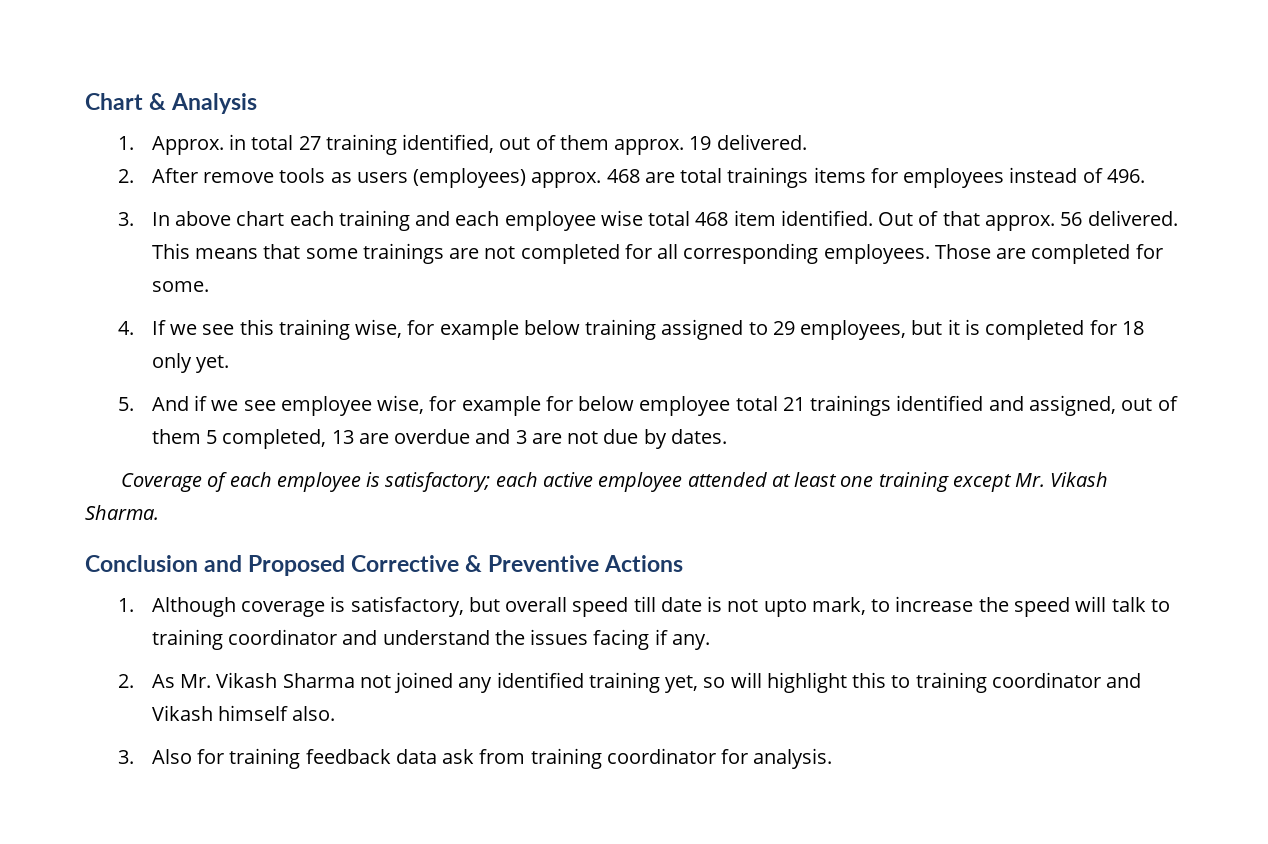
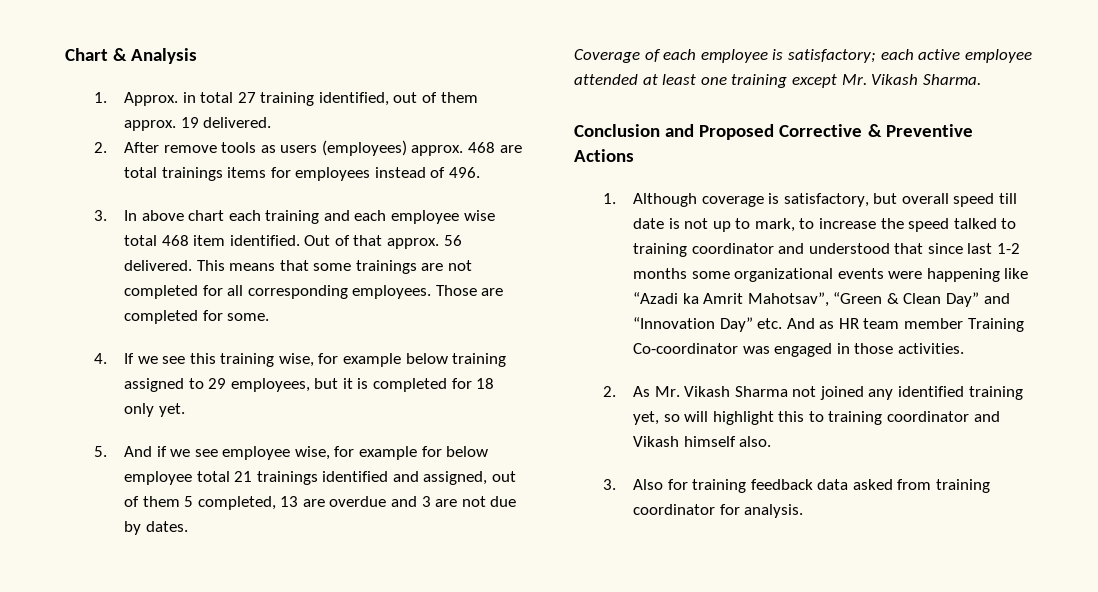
[763,599,807,617] upto -> [712,218,751,232] up to
[1075,596,1170,612] [151,629,710,650] will talk to training coordinator and understand the issues facing if any. -> [953,218,1017,229] [632,243,1021,257] [632,268,1029,282] [632,292,1010,307] [632,317,1024,332] [632,343,964,357] talked to training coordinator and understood that since last 1-2 months some organizational events were happening like “Azadi ka Amrit Mahotsav”, “Green & Clean Day” and “Innovation Day” etc. And as HR team member Training Co-coordinator was engaged in those activities.
[442,749,475,764] ask -> [852,479,893,490] asked

